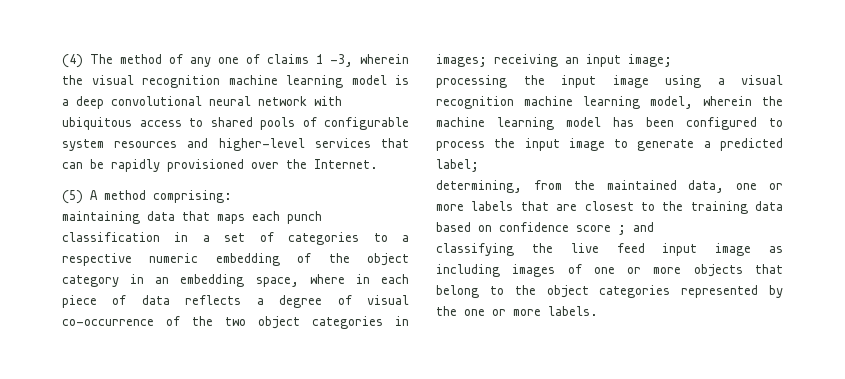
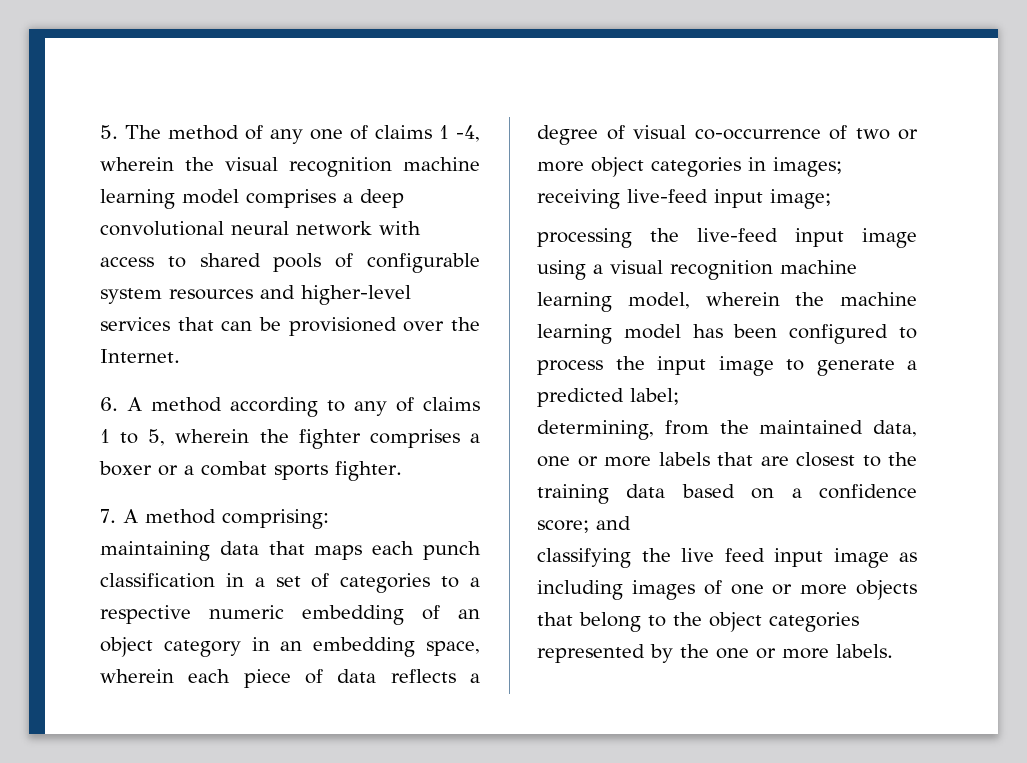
[62,54,83,68] (4) -> [100,125,118,139] 5.
[330,54,353,67] -3, -> [456,125,480,142] -4,
[395,75,409,85] is -> [246,189,336,208] comprises
[62,117,132,130] ubiquitous -> (421, 228) none
[111,159,160,172] rapidly -> (281, 324) none
[62,190,83,204] (5) -> [100,397,480,417] [100,429,480,449] [99,461,402,481] [100,509,116,523] 6. A method according to any of claims 1 to 5, wherein the fighter comprises a boxer or a combat sports fighter. // 7.
[328,253,350,263] the -> [458,609,480,619] an
[309,274,370,284] where in -> [100,669,174,683] wherein
[192,316,246,326] the two -> [855,128,918,140] [537,161,584,172] two or more
[565,57,579,64] an -> [627,189,708,203] live-feed
(545, 80) none -> [697,228,778,242] live-feed
[499,222,626,235] confidence score ; -> [791,484,917,499] [537,520,589,533] a confidence score;

